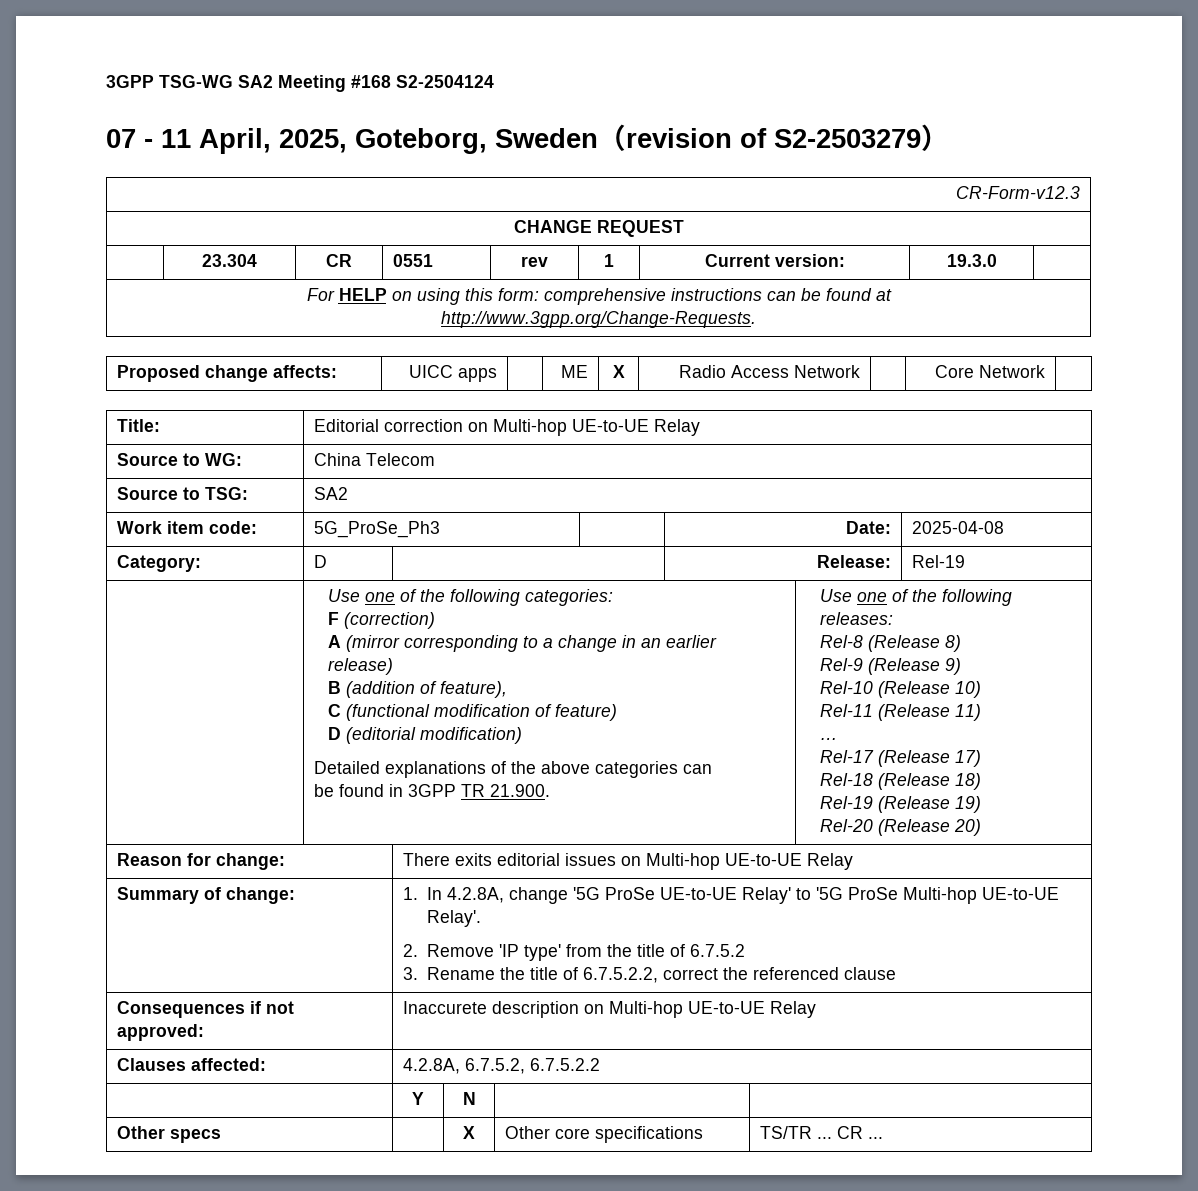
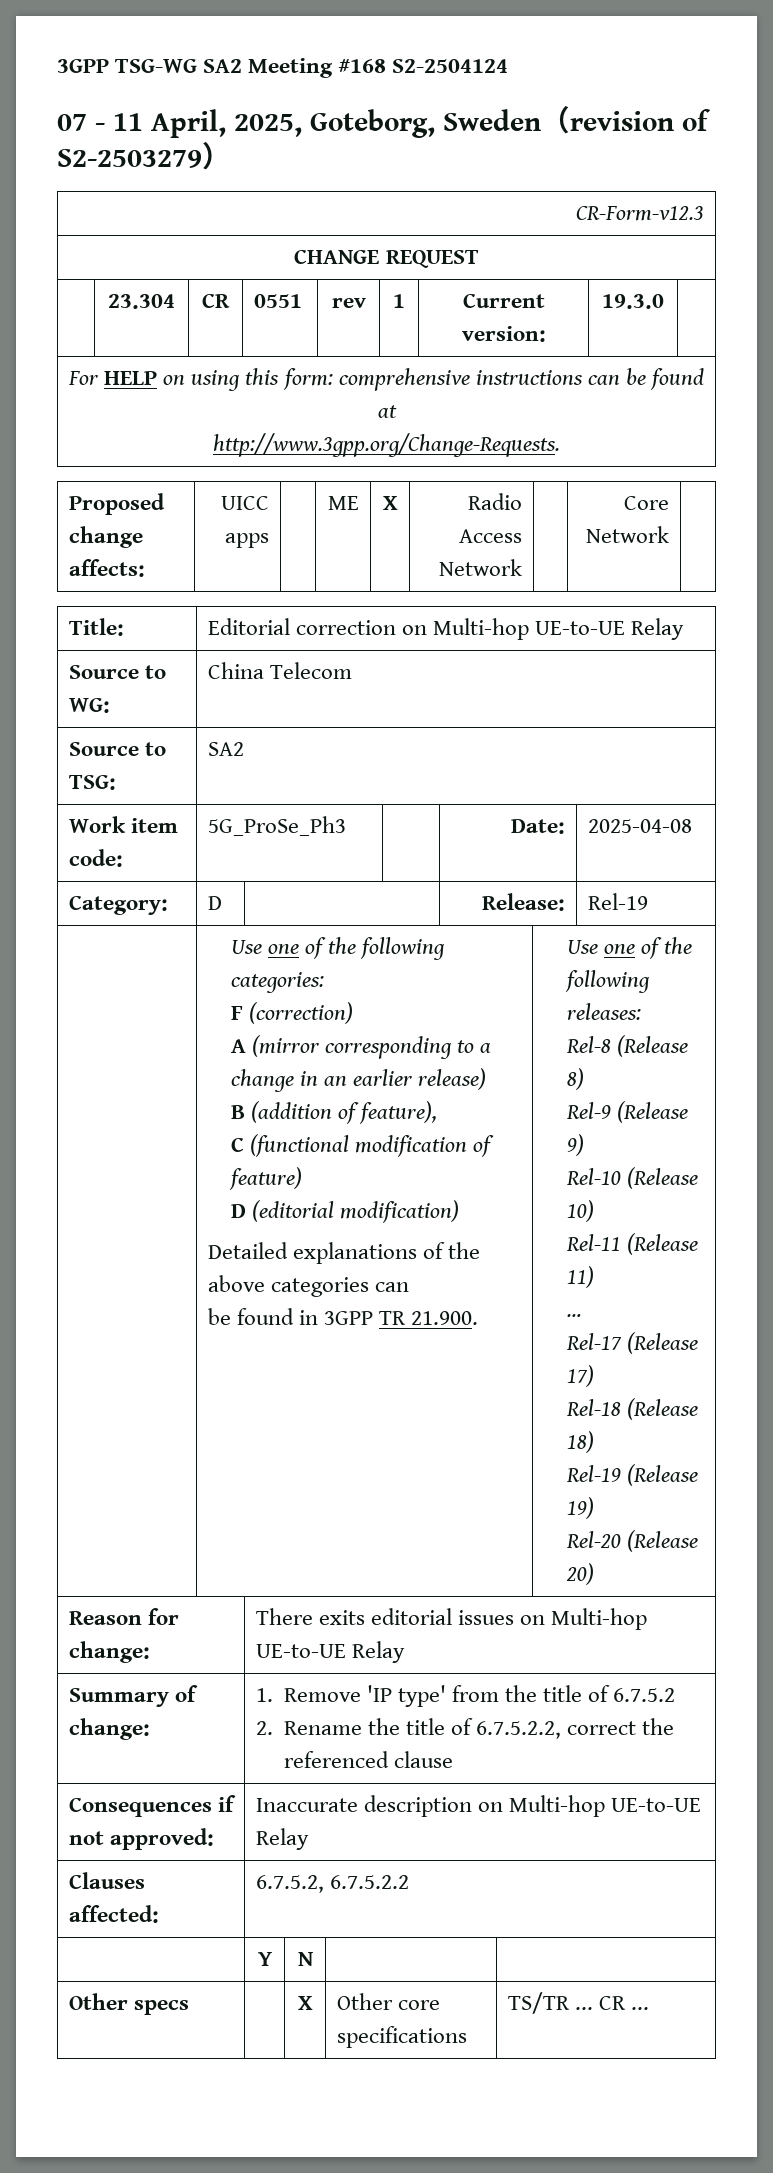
[427,887,1060,904] [427,910,482,927] [403,944,419,957] In 4.2.8A, change '5G ProSe UE-to-UE Relay' to '5G ProSe Multi-hop UE-to-UE Relay'. // 2. -> (273, 1695) none
[403,967,419,980] 3. -> [255,1721,273,1735] 2.
[403,1001,488,1014] Inaccurete -> [255,1798,358,1812] Inaccurate
[403,1058,461,1074] 4.2.8A, -> (159, 1914) none

